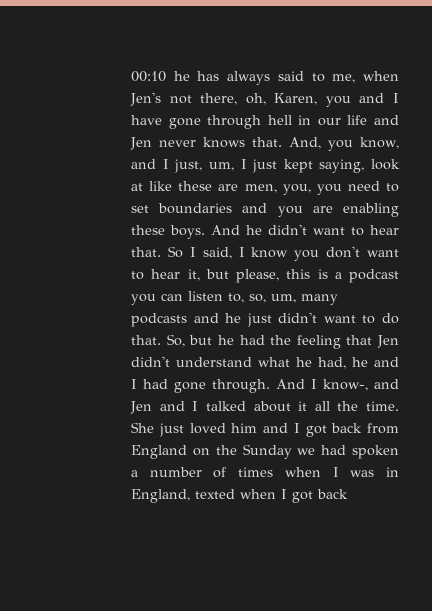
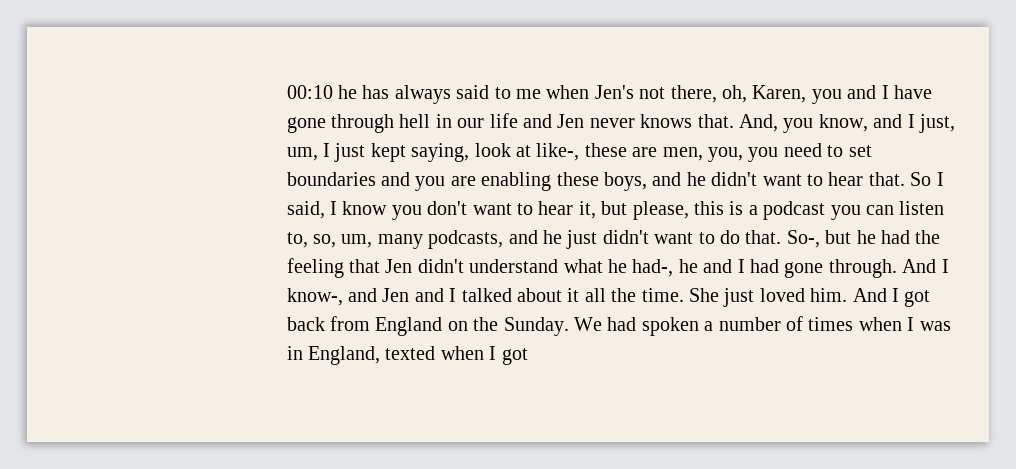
[332,74,356,83] me, -> [515,89,541,99] me
[149,181,173,191] like -> [536,143,580,161] like-,
[170,225,241,239] boys. And -> [603,172,682,191] boys, and
[131,313,188,327] podcasts -> [428,230,504,249] podcasts,
[166,334,185,347] So, -> [786,230,820,248] So-,
[318,357,347,369] had, -> [632,259,674,277] had-,
[231,423,289,433] him and -> [810,288,887,302] him. And
[242,444,316,459] Sunday we -> [503,317,602,336] Sunday. We
[317,489,349,499] back -> (528, 356) none

